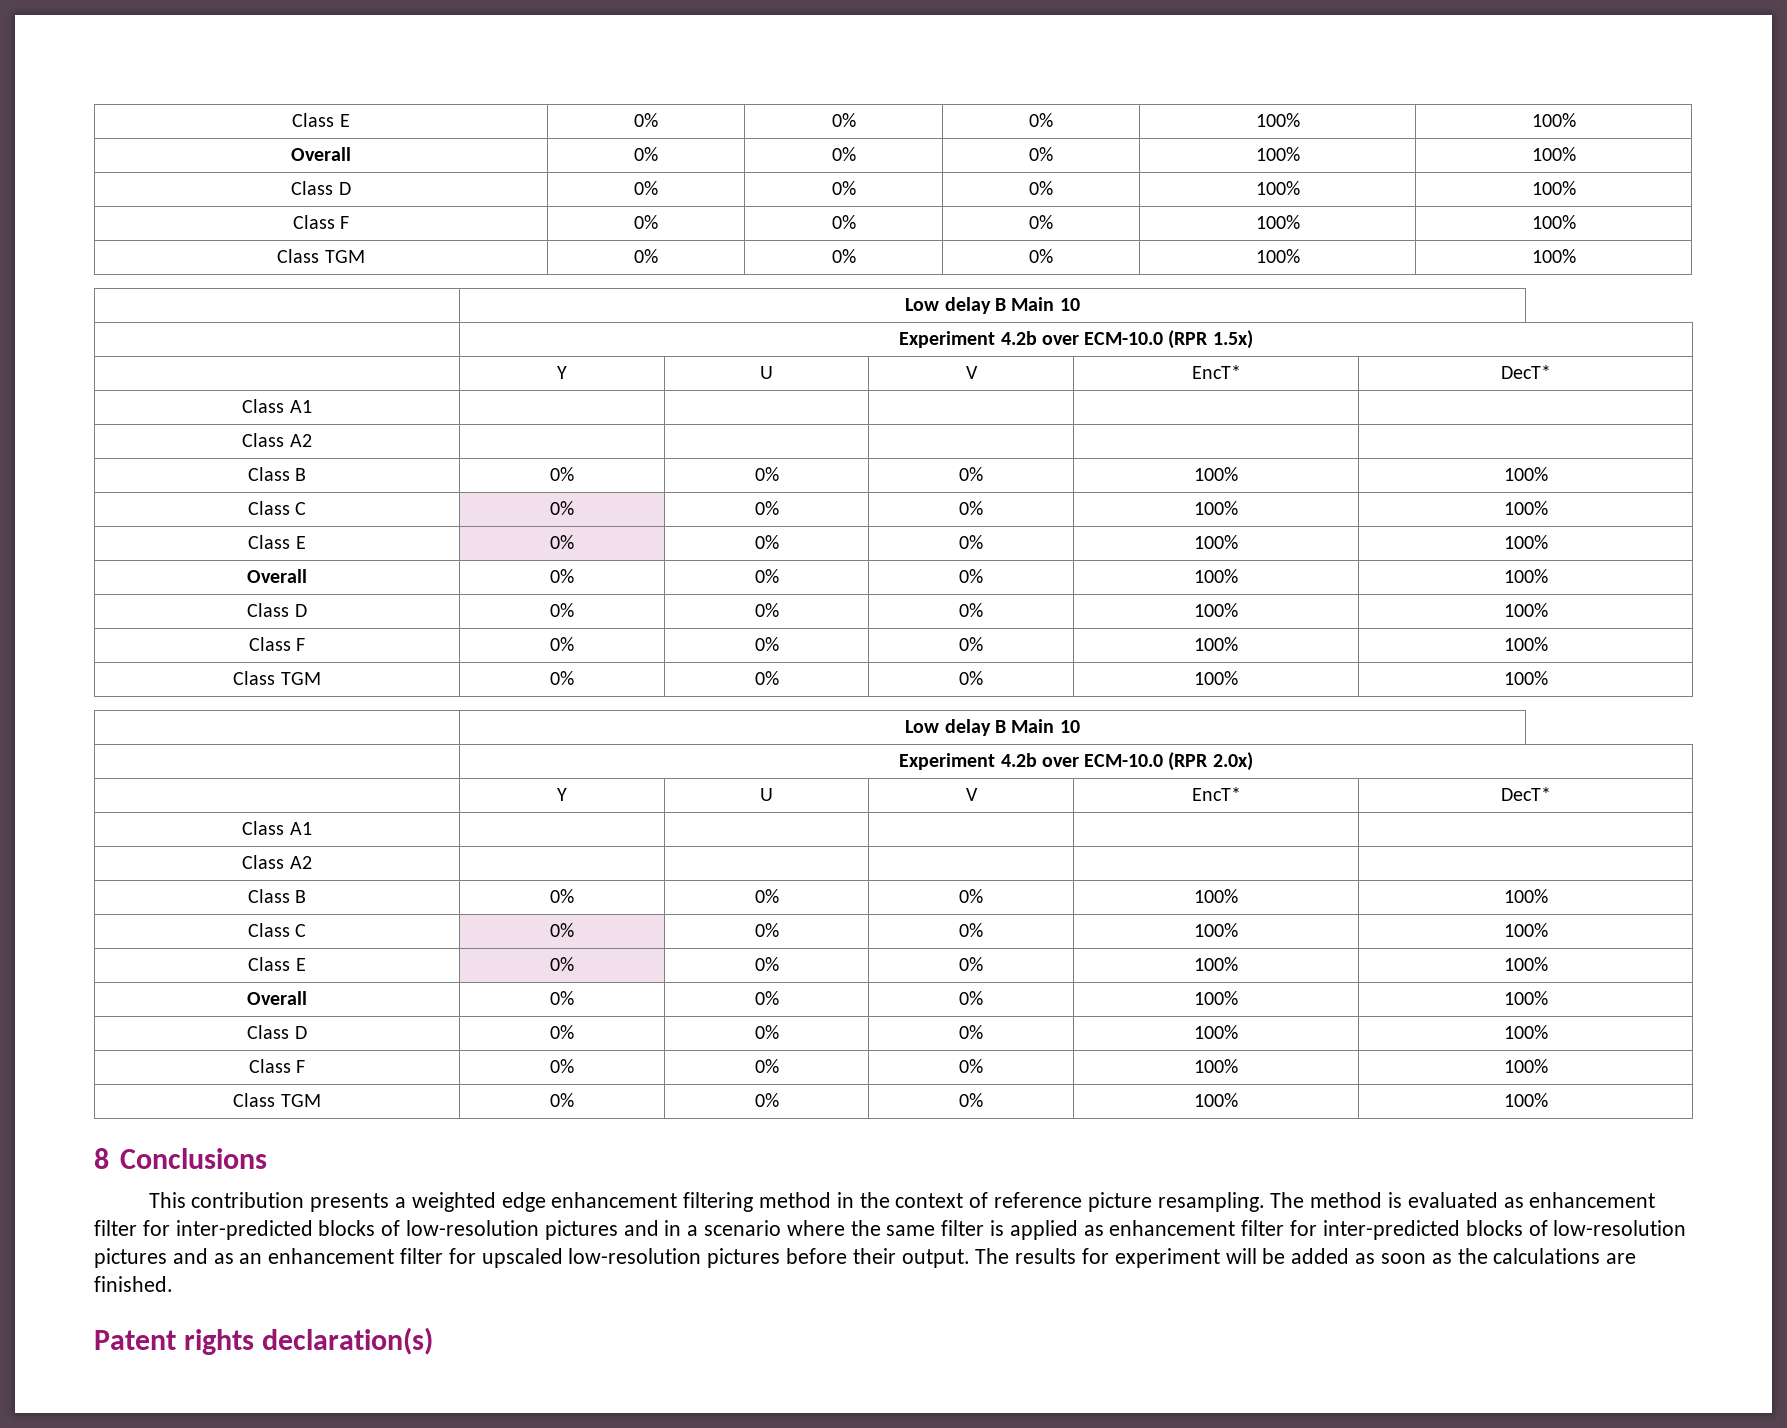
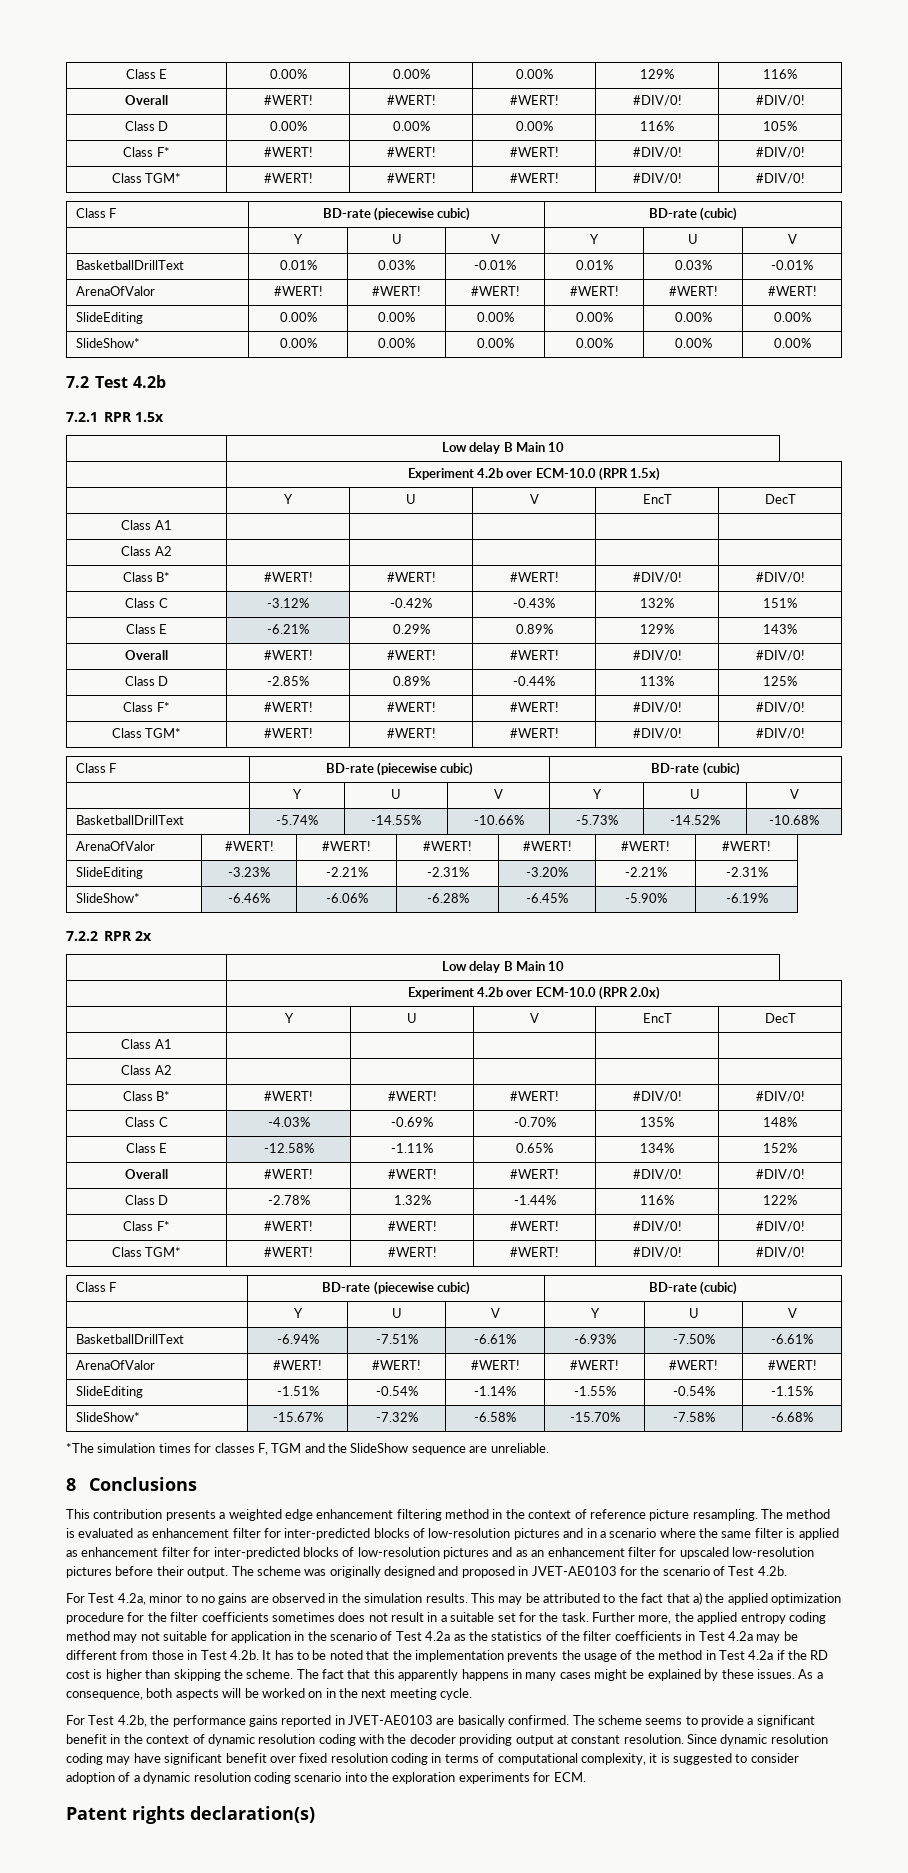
[292,113,350,127] [634,113,658,127] [831,113,856,127] [1029,113,1053,127] [1255,113,1300,127] [1531,113,1576,127] [291,147,351,161] [634,147,658,161] [831,147,856,161] [1029,147,1053,161] [1255,147,1300,161] [1531,147,1576,161] [291,181,351,195] [634,181,658,195] [831,181,856,195] [1029,181,1053,195] [1255,181,1300,195] [1531,181,1576,195] [292,215,350,229] [634,215,658,229] [831,215,856,229] [1029,215,1053,229] [1255,215,1300,229] [1531,215,1576,229] [277,249,365,263] [634,249,658,263] [831,249,856,263] [1029,249,1053,263] [1255,249,1300,263] [1531,249,1576,263] Class E | 0% | 0% | 0% | 100% | 100% // Overall | 0% | 0% | 0% | 100% | 100% // Class D | 0% | 0% | 0% | 100% | 100% // Class F | 0% | 0% | 0% | 100% | 100% // Class TGM | 0% | 0% | 0% | 100% | 100% -> [125,69,168,79] [269,69,307,79] [392,69,430,79] [515,69,553,79] [640,69,674,79] [763,69,797,79] [125,95,168,105] [263,95,313,105] [386,95,436,105] [509,95,559,105] [632,95,682,106] [755,95,805,106] [124,121,169,131] [269,121,307,131] [392,121,430,131] [515,121,553,131] [640,121,674,131] [763,121,797,131] [123,147,170,157] [263,147,313,157] [386,147,436,157] [509,147,559,157] [632,147,682,158] [755,147,805,158] [111,173,182,183] [263,173,313,183] [386,173,436,183] [509,173,559,183] [632,173,682,184] [755,173,805,184] [75,208,117,218] [322,207,471,221] [648,207,738,221] [294,234,303,244] [391,234,402,244] [490,234,500,244] [590,234,599,244] [688,234,698,244] [787,234,797,244] [75,260,184,270] [279,260,317,270] [378,260,415,270] [474,260,516,270] [575,260,613,270] [674,260,712,270] [771,260,813,270] [75,286,155,296] [273,286,323,296] [372,286,421,296] [470,286,520,296] [569,286,619,296] [668,286,718,296] [767,286,817,296] [75,312,143,324] [279,312,317,322] [378,312,415,322] [476,312,514,322] [575,312,613,322] [674,312,712,322] [773,312,811,322] [75,338,140,348] [279,338,317,348] [378,338,415,348] [476,338,514,348] [575,338,613,348] [674,338,712,348] [773,338,811,348] [66,375,166,388] [66,412,165,422] Class E | 0.00% | 0.00% | 0.00% | 129% | 116% // Overall | #WERT! | #WERT! | #WERT! | #DIV/0! | #DIV/0! // Class D | 0.00% | 0.00% | 0.00% | 116% | 105% // Class F* | #WERT! | #WERT! | #WERT! | #DIV/0! | #DIV/0! // Class TGM* | #WERT! | #WERT! | #WERT! | #DIV/0! | #DIV/0! // Class F | BD-rate (piecewise cubic) | BD-rate (cubic) // | Y | U | V | Y | U | V // BasketballDrillText | 0.01% | 0.03% | -0.01% | 0.01% | 0.03% | -0.01% // ArenaOfValor | #WERT! | #WERT! | #WERT! | #WERT! | #WERT! | #WERT! // SlideEditing | 0.00% | 0.00% | 0.00% | 0.00% | 0.00% | 0.00% // SlideShow* | 0.00% | 0.00% | 0.00% | 0.00% | 0.00% | 0.00% // 7.2 Test 4.2b // 7.2.1 RPR 1.5x
[1191,365,1241,379] [1500,365,1551,379] [242,399,312,413] [242,433,312,447] [247,467,307,481] [550,467,574,481] [754,467,779,481] [959,467,983,481] [1194,467,1238,481] [1503,467,1548,481] [247,501,307,515] [550,501,574,515] [754,501,779,515] [959,501,983,515] [1194,501,1238,515] [1503,501,1548,515] [248,535,306,549] [550,535,574,549] [754,535,779,549] [959,535,983,549] [1194,535,1238,549] [1503,535,1548,549] [247,569,307,583] [550,569,574,583] [754,569,779,583] [959,569,983,583] [1194,569,1238,583] [1503,569,1548,583] [247,603,307,617] [550,603,574,617] [754,603,779,617] [959,603,983,617] [1194,603,1238,617] [1503,603,1548,617] [248,637,306,651] [550,637,574,651] [754,637,779,651] [959,637,983,651] [1194,637,1238,651] [1503,637,1548,651] [233,671,321,685] [550,671,574,685] [754,671,779,685] [959,671,983,685] [1194,671,1238,685] [1503,671,1548,685] EncT* | DecT* // Class A1 | | | | | // Class A2 | | | | | // Class B | 0% | 0% | 0% | 100% | 100% // Class C | 0% | 0% | 0% | 100% | 100% // Class E | 0% | 0% | 0% | 100% | 100% // Overall | 0% | 0% | 0% | 100% | 100% // Class D | 0% | 0% | 0% | 100% | 100% // Class F | 0% | 0% | 0% | 100% | 100% // Class TGM | 0% | 0% | 0% | 100% | 100% -> [642,494,672,504] [764,494,796,504] [121,520,172,530] [121,546,172,556] [122,572,171,582] [263,572,313,582] [386,572,436,582] [509,572,559,582] [632,572,682,583] [755,572,805,583] [125,598,168,608] [267,598,309,608] [390,598,432,608] [513,598,555,608] [640,598,674,608] [763,598,797,608] [125,624,168,634] [267,624,309,634] [392,624,430,634] [515,624,553,634] [640,624,674,634] [763,624,797,634] [125,650,168,660] [263,650,313,660] [386,650,436,660] [509,650,559,660] [632,650,682,661] [755,650,805,661] [124,676,169,686] [267,676,309,686] [392,676,430,686] [513,676,555,686] [640,676,674,686] [763,676,797,686] [123,702,170,712] [263,702,313,712] [386,702,436,712] [509,702,559,712] [632,702,682,713] [755,702,805,713] [111,728,182,738] [263,728,313,738] [386,728,436,738] [509,728,559,738] [632,728,682,739] [755,728,805,739] [75,763,117,773] [325,762,474,776] [651,762,740,776] [293,789,302,799] [391,789,401,799] [494,789,503,799] [592,789,602,799] [690,789,700,799] [789,789,799,799] [75,815,184,825] [276,815,318,825] [371,815,421,825] [473,815,524,825] [575,815,618,825] [670,815,720,825] [769,815,819,825] [75,841,155,851] [224,841,274,851] [322,841,371,851] [423,841,472,851] [522,841,572,851] [621,841,670,851] [722,841,771,851] [75,867,143,879] [228,867,270,877] [325,867,368,877] [426,867,469,877] [526,867,568,877] [624,867,667,877] [725,867,768,877] [75,893,140,903] [228,893,270,903] [325,893,368,903] [426,893,469,903] [526,893,568,903] [624,893,667,903] [725,893,768,903] [66,931,153,941] EncT | DecT // Class A1 | | | | | // Class A2 | | | | | // Class B* | #WERT! | #WERT! | #WERT! | #DIV/0! | #DIV/0! // Class C | -3.12% | -0.42% | -0.43% | 132% | 151% // Class E | -6.21% | 0.29% | 0.89% | 129% | 143% // Overall | #WERT! | #WERT! | #WERT! | #DIV/0! | #DIV/0! // Class D | -2.85% | 0.89% | -0.44% | 113% | 125% // Class F* | #WERT! | #WERT! | #WERT! | #DIV/0! | #DIV/0! // Class TGM* | #WERT! | #WERT! | #WERT! | #DIV/0! | #DIV/0! // Class F | BD-rate (piecewise cubic) | BD-rate (cubic) // | Y | U | V | Y | U | V // BasketballDrillText | -5.74% | -14.55% | -10.66% | -5.73% | -14.52% | -10.68% // ArenaOfValor | #WERT! | #WERT! | #WERT! | #WERT! | #WERT! | #WERT! // SlideEditing | -3.23% | -2.21% | -2.31% | -3.20% | -2.21% | -2.31% // SlideShow* | -6.46% | -6.06% | -6.28% | -6.45% | -5.90% | -6.19% // 7.2.2 RPR 2x
[1191,787,1241,801] [1500,787,1551,801] [242,821,312,835] [242,855,312,869] [247,889,307,903] [550,889,574,903] [754,889,779,903] [959,889,983,903] [1194,889,1238,903] [1503,889,1548,903] [247,923,307,937] [550,923,574,937] [754,923,779,937] [959,923,983,937] [1194,923,1238,937] [1503,923,1548,937] [248,957,306,971] [550,957,574,971] [754,957,779,971] [959,957,983,971] [1194,957,1238,971] [1503,957,1548,971] [247,991,307,1005] [550,991,574,1005] [754,991,779,1005] [959,991,983,1005] [1194,991,1238,1005] [1503,991,1548,1005] [247,1025,307,1039] [550,1025,574,1039] [754,1025,779,1039] [959,1025,983,1039] [1194,1025,1238,1039] [1503,1025,1548,1039] [248,1059,306,1073] [550,1059,574,1073] [754,1059,779,1073] [959,1059,983,1073] [1194,1059,1238,1073] [1503,1059,1548,1073] [233,1093,321,1107] [550,1093,574,1107] [754,1093,779,1107] [959,1093,983,1107] [1194,1093,1238,1107] [1503,1093,1548,1107] EncT* | DecT* // Class A1 | | | | | // Class A2 | | | | | // Class B | 0% | 0% | 0% | 100% | 100% // Class C | 0% | 0% | 0% | 100% | 100% // Class E | 0% | 0% | 0% | 100% | 100% // Overall | 0% | 0% | 0% | 100% | 100% // Class D | 0% | 0% | 0% | 100% | 100% // Class F | 0% | 0% | 0% | 100% | 100% // Class TGM | 0% | 0% | 0% | 100% | 100% -> [642,1013,672,1023] [764,1013,796,1023] [121,1039,172,1049] [121,1065,172,1075] [122,1091,171,1101] [264,1091,313,1101] [387,1091,437,1101] [510,1091,559,1101] [632,1091,682,1102] [755,1091,805,1102] [125,1117,168,1127] [267,1117,310,1127] [391,1117,433,1127] [513,1117,556,1127] [640,1117,674,1127] [763,1117,797,1127] [125,1143,168,1153] [263,1143,314,1153] [391,1143,433,1153] [516,1143,553,1153] [640,1143,674,1153] [763,1143,797,1153] [125,1169,168,1179] [264,1169,313,1179] [387,1169,437,1179] [510,1169,559,1179] [632,1169,682,1180] [755,1169,805,1180] [124,1195,169,1205] [267,1195,310,1205] [393,1195,431,1205] [513,1195,556,1205] [640,1195,674,1205] [763,1195,797,1205] [123,1221,170,1231] [264,1221,313,1231] [387,1221,437,1231] [510,1221,559,1231] [632,1221,682,1232] [755,1221,805,1232] [111,1247,182,1257] [264,1247,313,1257] [387,1247,437,1257] [510,1247,559,1257] [632,1247,682,1258] [755,1247,805,1258] [75,1282,117,1292] [322,1281,470,1295] [648,1281,738,1295] [293,1308,303,1318] [391,1308,402,1318] [490,1308,500,1318] [590,1308,600,1318] [688,1308,699,1318] [787,1308,797,1318] [75,1334,184,1344] [276,1334,319,1344] [375,1334,418,1344] [474,1334,516,1344] [573,1334,616,1344] [672,1334,715,1344] [771,1334,813,1344] [75,1360,155,1370] [273,1360,322,1370] [372,1360,421,1370] [470,1360,520,1370] [570,1360,619,1370] [669,1360,718,1370] [767,1360,817,1370] [75,1386,143,1398] [276,1386,319,1396] [375,1386,418,1396] [474,1386,516,1396] [573,1386,616,1396] [672,1386,715,1396] [771,1386,813,1396] [75,1412,140,1422] [272,1412,323,1422] [375,1412,418,1422] [474,1412,516,1422] [569,1412,620,1422] [672,1412,715,1422] [771,1412,813,1422] [66,1443,549,1455] EncT | DecT // Class A1 | | | | | // Class A2 | | | | | // Class B* | #WERT! | #WERT! | #WERT! | #DIV/0! | #DIV/0! // Class C | -4.03% | -0.69% | -0.70% | 135% | 148% // Class E | -12.58% | -1.11% | 0.65% | 134% | 152% // Overall | #WERT! | #WERT! | #WERT! | #DIV/0! | #DIV/0! // Class D | -2.78% | 1.32% | -1.44% | 116% | 122% // Class F* | #WERT! | #WERT! | #WERT! | #DIV/0! | #DIV/0! // Class TGM* | #WERT! | #WERT! | #WERT! | #DIV/0! | #DIV/0! // Class F | BD-rate (piecewise cubic) | BD-rate (cubic) // | Y | U | V | Y | U | V // BasketballDrillText | -6.94% | -7.51% | -6.61% | -6.93% | -7.50% | -6.61% // ArenaOfValor | #WERT! | #WERT! | #WERT! | #WERT! | #WERT! | #WERT! // SlideEditing | -1.51% | -0.54% | -1.14% | -1.55% | -0.54% | -1.15% // SlideShow* | -15.67% | -7.32% | -6.58% | -15.70% | -7.58% | -6.68% // *The simulation times for classes F, TGM and the SlideShow sequence are unreliable.
[1015,1248,1637,1268] [94,1276,173,1292] results for experiment will be added as soon as the calculations are finished. -> [256,1566,787,1578] [66,1592,841,1605] [66,1612,826,1624] [66,1631,798,1643] [66,1650,829,1662] [66,1669,823,1681] [66,1688,473,1700] [66,1715,815,1727] [66,1734,828,1746] [66,1753,799,1765] [66,1772,586,1784] scheme was originally designed and proposed in JVET-AE0103 for the scenario of Test 4.2b. // For Test 4.2a, minor to no gains are observed in the simulation results. This may be attributed to the fact that a) the applied optimization procedure for the filter coefficients sometimes does not result in a suitable set for the task. Further more, the applied entropy coding method may not suitable for application in the scenario of Test 4.2a as the statistics of the filter coefficients in Test 4.2a may be different from those in Test 4.2b. It has to be noted that the implementation prevents the usage of the method in Test 4.2a if the RD cost is higher than skipping the scheme. The fact that this apparently happens in many cases might be explained by these issues. As a consequence, both aspects will be worked on in the next meeting cycle. // For Test 4.2b, the performance gains reported in JVET-AE0103 are basically confirmed. The scheme seems to provide a significant benefit in the context of dynamic resolution coding with the decoder providing output at constant resolution. Since dynamic resolution coding may have significant benefit over fixed resolution coding in terms of computational complexity, it is suggested to consider adoption of a dynamic resolution coding scenario into the exploration experiments for ECM.

